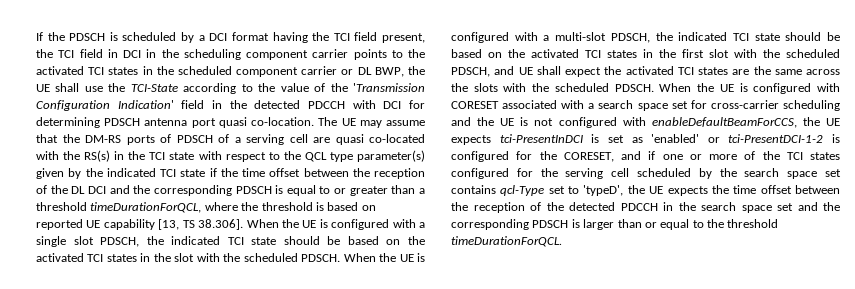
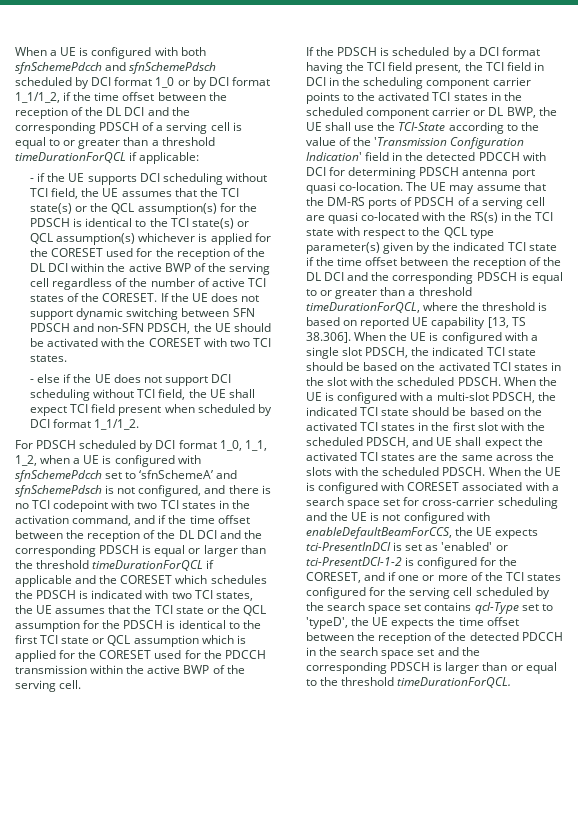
(36, 36) none -> [15,47,206,59] [15,62,217,74] [15,77,270,89] [15,92,227,103] [15,107,190,119] [15,122,242,134] [15,137,215,149] [15,152,200,164] [30,173,267,185] [30,188,239,199] [30,203,257,215] [30,218,249,229] [30,233,271,245] [30,248,265,260] [30,263,270,275] [30,278,266,290] [30,293,259,302] [30,308,255,320] [30,323,271,334] [30,338,271,347] [30,355,68,362] [30,374,231,386] [30,389,255,401] [30,404,272,416] [30,419,140,430] [15,440,267,452] [15,455,201,467] [15,470,238,482] [15,485,271,497] [15,500,250,512] [15,515,250,526] [15,530,262,542] [15,545,266,557] [15,560,215,571] [15,575,267,587] [15,590,253,601] [15,605,266,616] [15,620,261,632] [15,635,246,647] [15,650,266,662] [15,665,245,674] [15,680,82,692] When a UE is configured with both sfnSchemePdcch and sfnSchemePdsch scheduled by DCI format 1_0 or by DCI format 1_1/1_2, if the time offset between the reception of the DL DCI and the corresponding PDSCH of a serving cell is equal to or greater than a threshold timeDurationForQCL if applicable: // - if the UE supports DCI scheduling without TCI field, the UE assumes that the TCI state(s) or the QCL assumption(s) for the PDSCH is identical to the TCI state(s) or QCL assumption(s) whichever is applied for the CORESET used for the reception of the DL DCI within the active BWP of the serving cell regardless of the number of active TCI states of the CORESET. If the UE does not support dynamic switching between SFN PDSCH and non-SFN PDSCH, the UE should be activated with the CORESET with two TCI states. // - else if the UE does not support DCI scheduling without TCI field, the UE shall expect TCI field present when scheduled by DCI format 1_1/1_2. // For PDSCH scheduled by DCI format 1_0, 1_1, 1_2, when a UE is configured with sfnSchemePdcch set to ‘sfnSchemeA’ and sfnSchemePdsch is not configured, and there is no TCI codepoint with two TCI states in the activation command, and if the time offset between the reception of the DL DCI and the corresponding PDSCH is equal or larger than the threshold timeDurationForQCL if applicable and the CORESET which schedules the PDSCH is indicated with two TCI states, the UE assumes that the TCI state or the QCL assumption for the PDSCH is identical to the first TCI state or QCL assumption which is applied for the CORESET used for the PDCCH transmission within the active BWP of the serving cell. //

